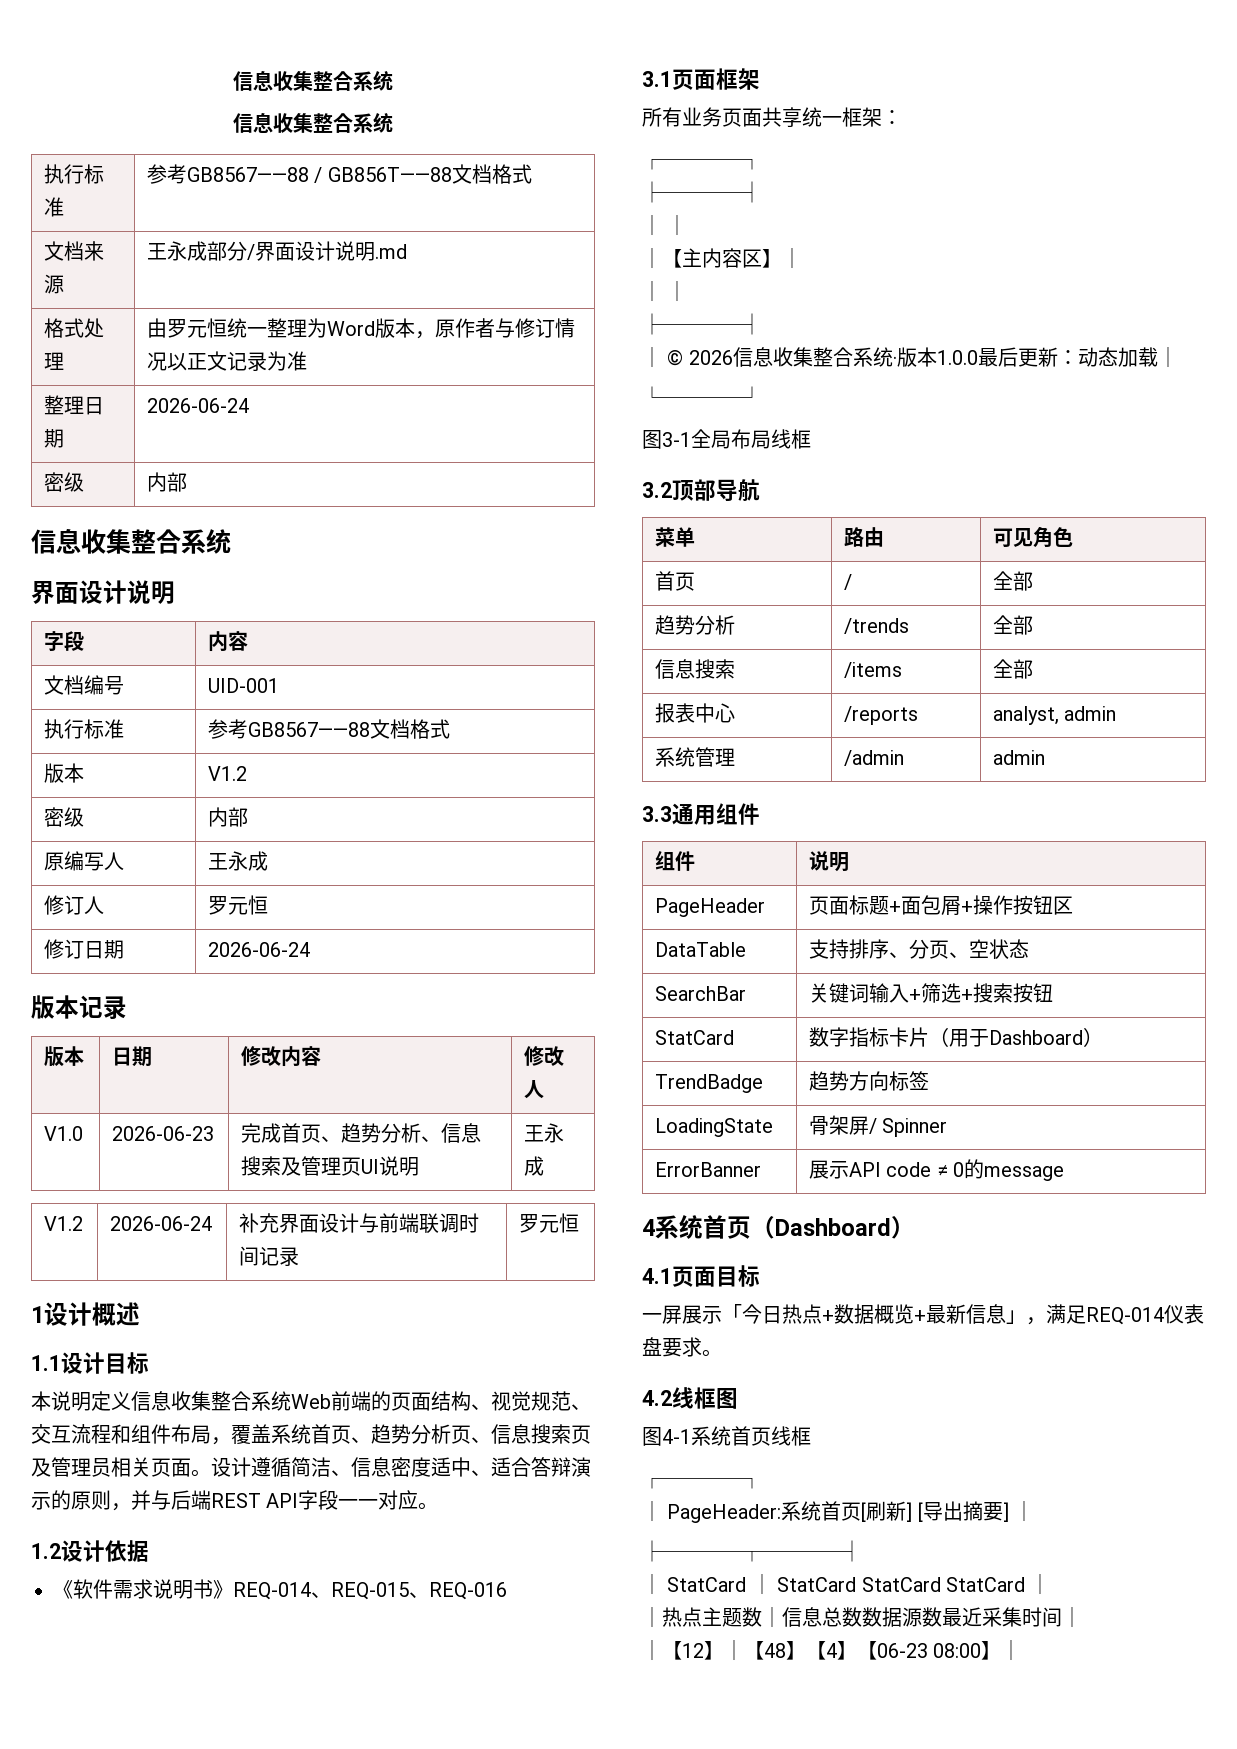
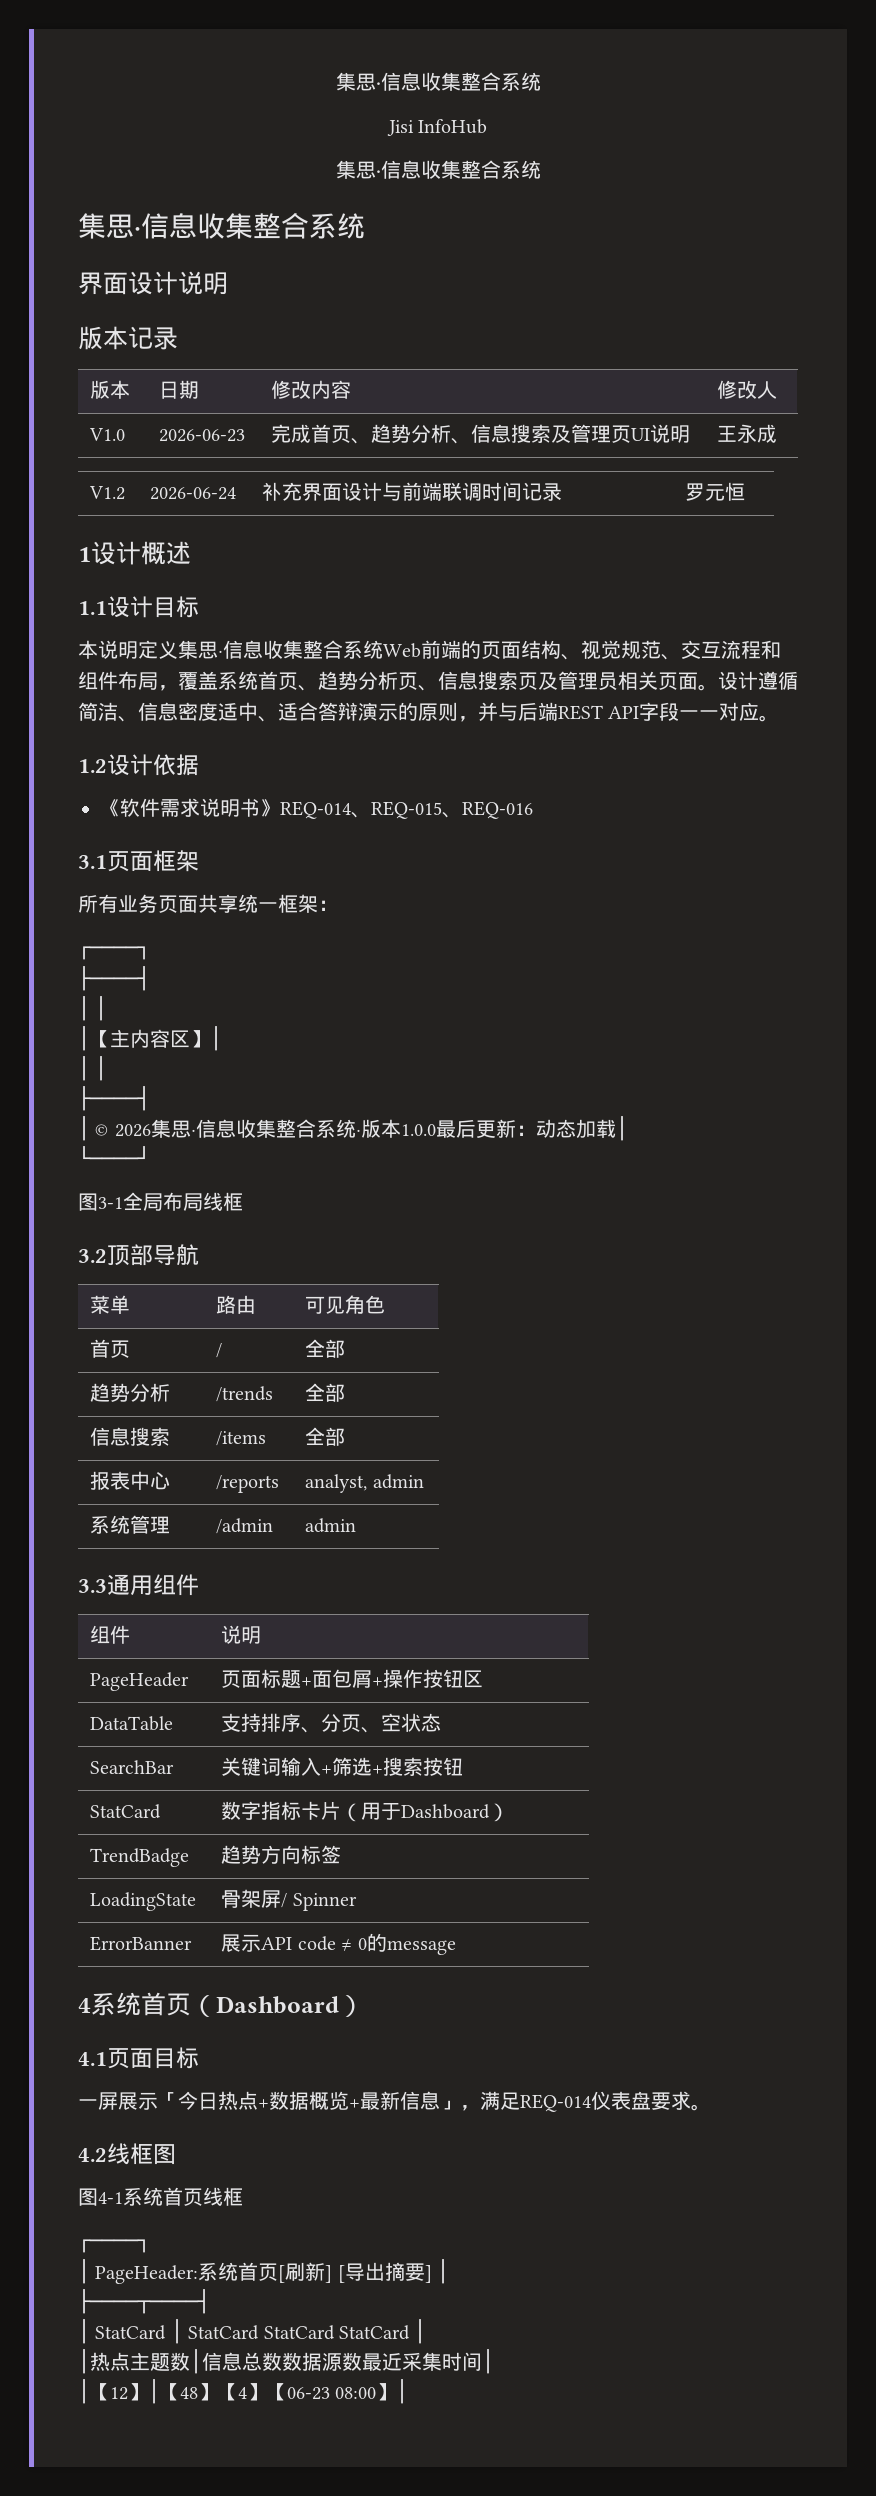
[233,70,393,91] [233,112,393,133] [44,164,105,184] [44,197,65,217] [147,164,532,184] [44,241,105,261] [44,274,65,294] [147,241,408,261] [44,318,105,338] [44,352,65,370] [147,318,576,339] [147,351,308,371] [44,395,105,415] [44,429,65,448] [147,398,250,413] [44,472,85,492] [147,472,188,492] 信息收集整合系统 // 信息收集整合系统 // 执行标准 | 参考GB8567——88 / GB856T——88文档格式 // 文档来源 | 王永成部分/界面设计说明.md // 格式处理 | 由罗元恒统一整理为Word版本，原作者与修订情况以正文记录为准 // 整理日期 | 2026-06-24 // 密级 | 内部 // -> [335,72,541,91] [386,119,488,136] [335,160,541,179] [78,213,141,239] 集思·信息收集整合系统 // Jisi InfoHub // 集思·信息收集整合系统 // 集思·
[44,631,85,651] [208,631,249,652] [44,675,125,695] [208,678,280,693] [44,719,125,739] [208,719,451,739] [44,763,85,783] [208,766,248,781] [44,807,85,827] [208,807,249,827] [44,851,125,871] [208,851,269,871] [44,895,105,915] [208,895,269,915] [44,939,125,959] [208,942,311,957] // 字段 | 内容 // 文档编号 | UID-001 // 执行标准 | 参考GB8567——88文档格式 // 版本 | V1.2 // 密级 | 内部 // 原编写人 | 王永成 // 修订人 | 罗元恒 // 修订日期 | 2026-06-24 -> (228, 283) none
(131, 1400) none -> [178,640,223,659] 集思·
(733, 357) none -> [150,1119,196,1138] 集思·

